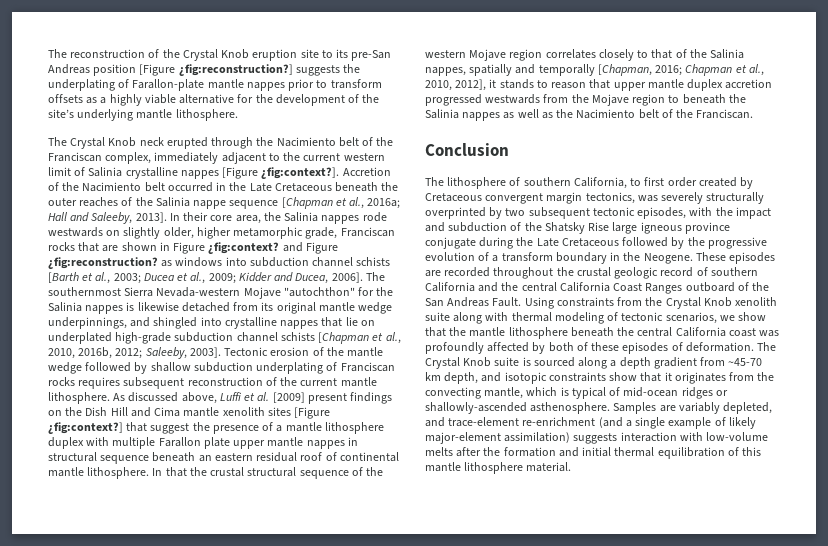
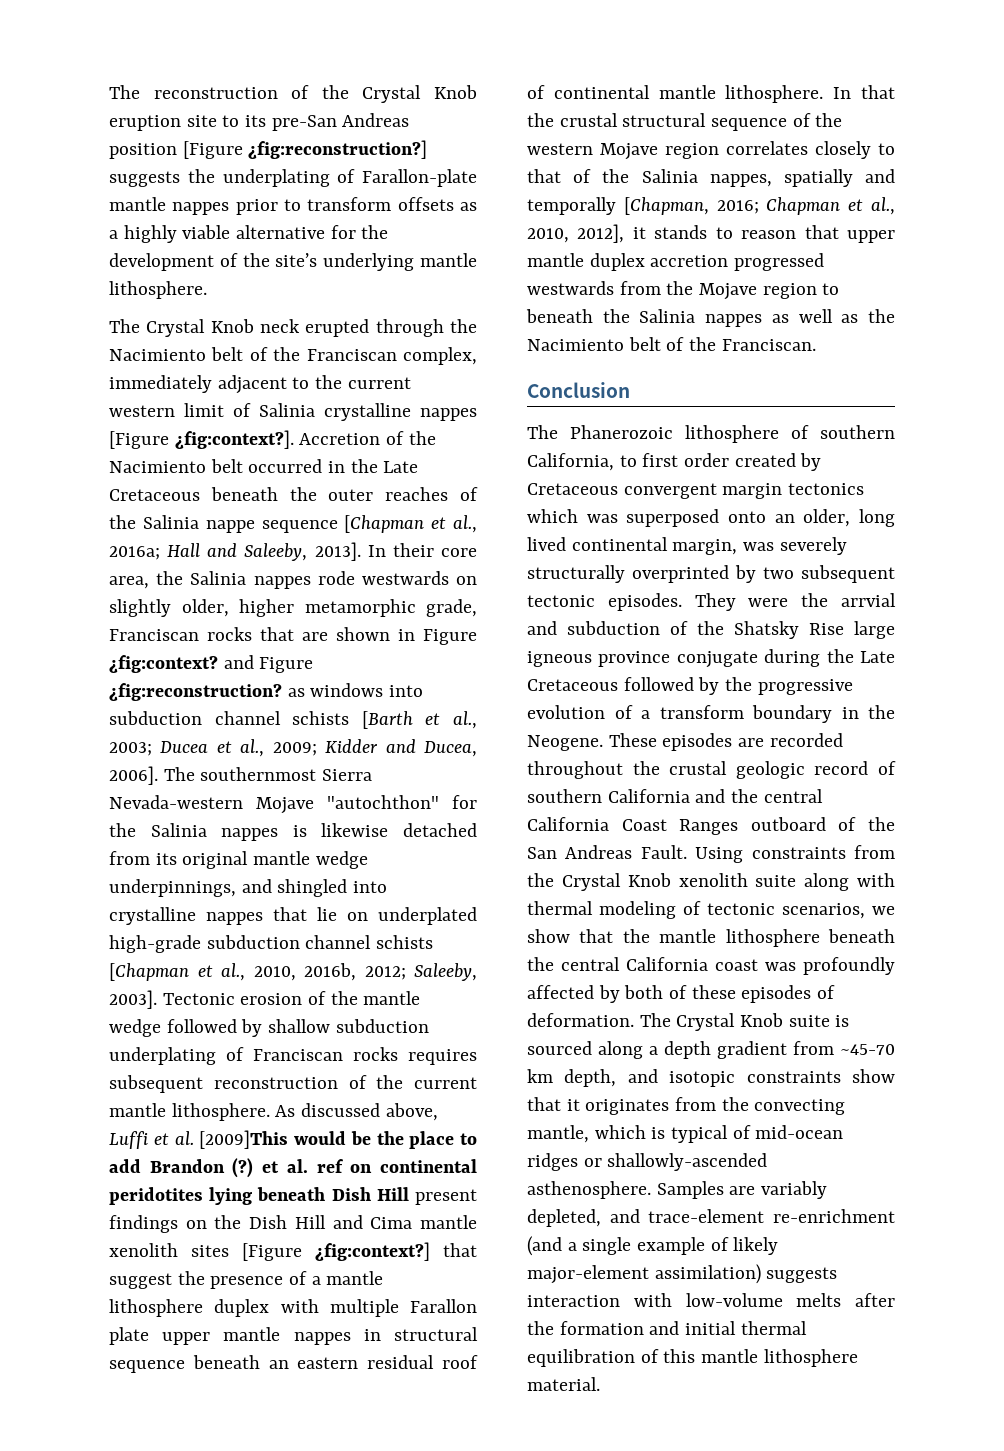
[272,392,305,403] [2009] -> [199,1130,477,1149] [109,1158,478,1178] [109,1187,409,1205] [2009]This would be the place to add Brandon (?) et al. ref on continental peridotites lying beneath Dish Hill
(444, 181) none -> [570,425,673,439] Phanerozoic
[585,192,635,204] tectonics, -> [788,483,865,495] [527,509,895,527] [527,537,738,555] tectonics which was superposed onto an older, long lived continental margin,
[637,207,771,219] episodes, with the impact -> [607,593,896,611] episodes. They were the arrvial

